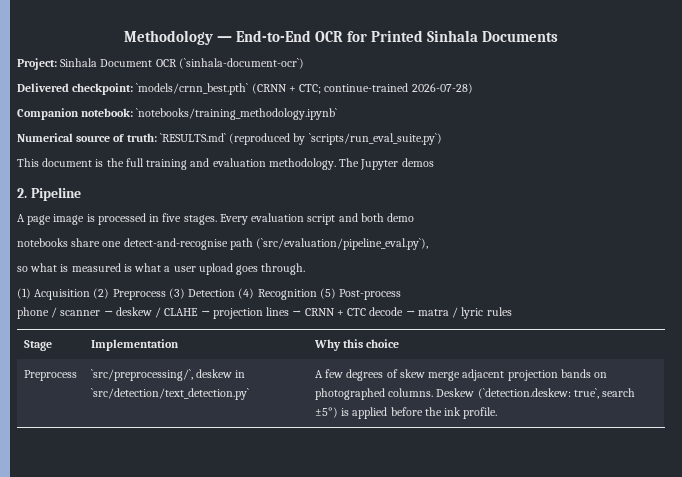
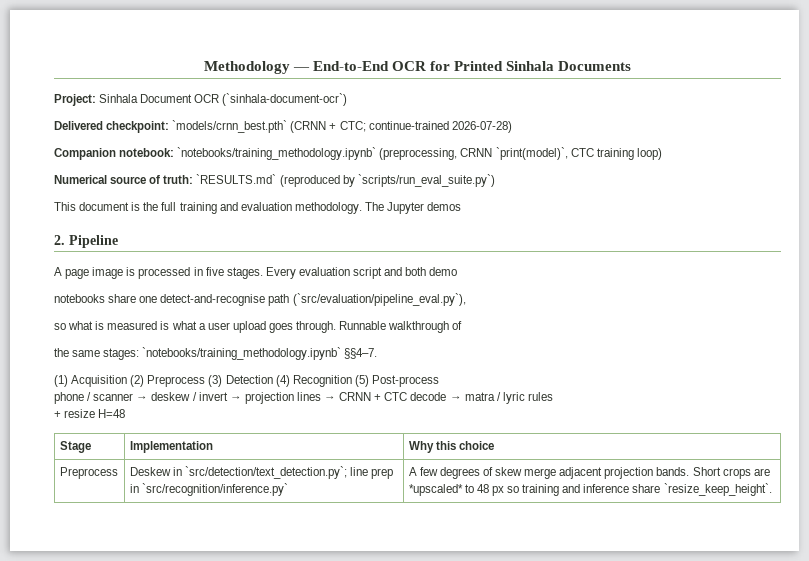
(338, 114) none -> [379,147,662,160] (preprocessing, CRNN `print(model)`, CTC training loop)
(306, 269) none -> [339,321,463,333] [54,347,378,360] Runnable walkthrough of // the same stages: `notebooks/training_methodology.ipynb` §§4–7.
[164,308,199,316] CLAHE -> [198,392,228,401] invert
(512, 311) none -> [54,409,126,418] // + resize H=48
[90,369,246,381] [90,388,249,400] `src/preprocessing/`, deskew in `src/detection/text_detection.py` -> [129,466,394,479] [129,483,288,496] Deskew in `src/detection/text_detection.py`; line prep in `src/recognition/inference.py`
[560,369,608,378] [314,388,636,400] [314,407,498,419] bands on photographed columns. Deskew (`detection.deskew: true`, search ±5°) is applied before the ink profile. -> [656,467,770,479] [408,483,772,496] bands. Short crops are *upscaled* to 48 px so training and inference share `resize_keep_height`.

